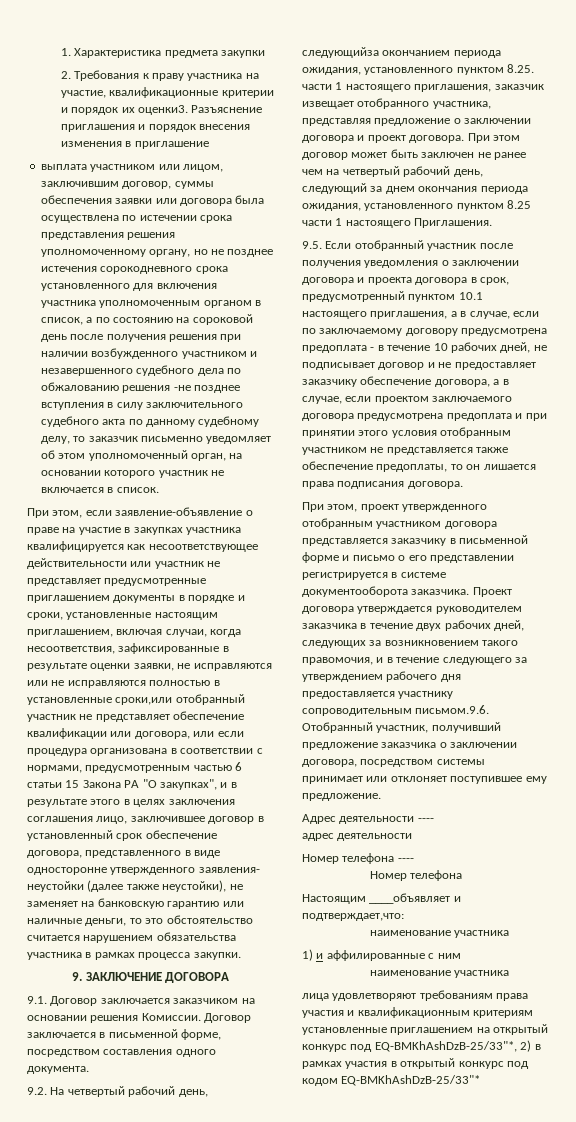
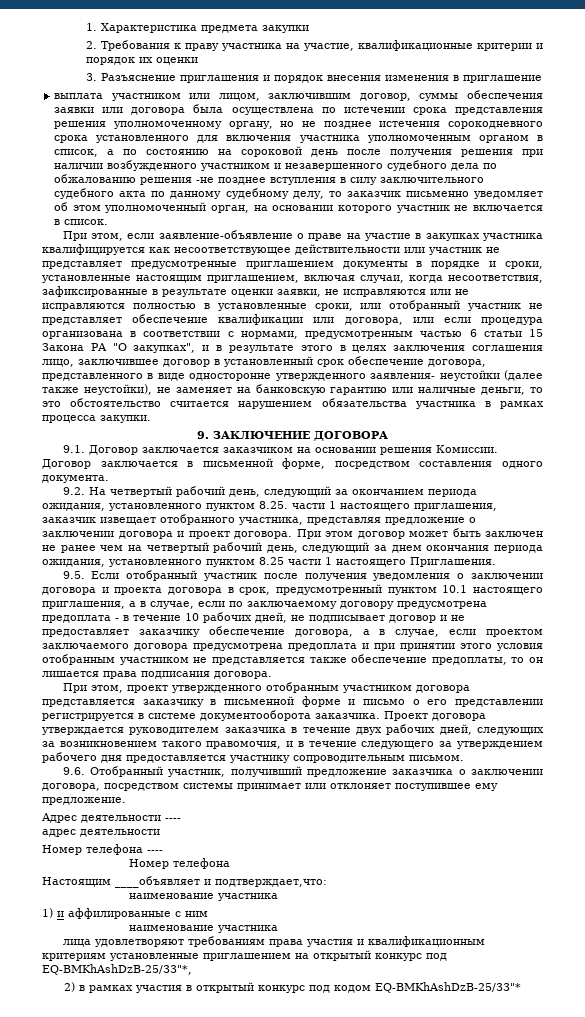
[137,105,188,115] оценки3. -> [155,57,198,65] [85,73,97,81] оценки // 3.
[115,697,173,705] сроки,или -> [314,303,382,311] сроки, или
[302,47,379,58] следующийза -> [263,486,348,497] следующий за
[415,705,490,714] письмом.9.6. -> [409,755,464,761] [62,767,85,775] письмом. // 9.6.
(517, 1046) none -> (192, 969) //

